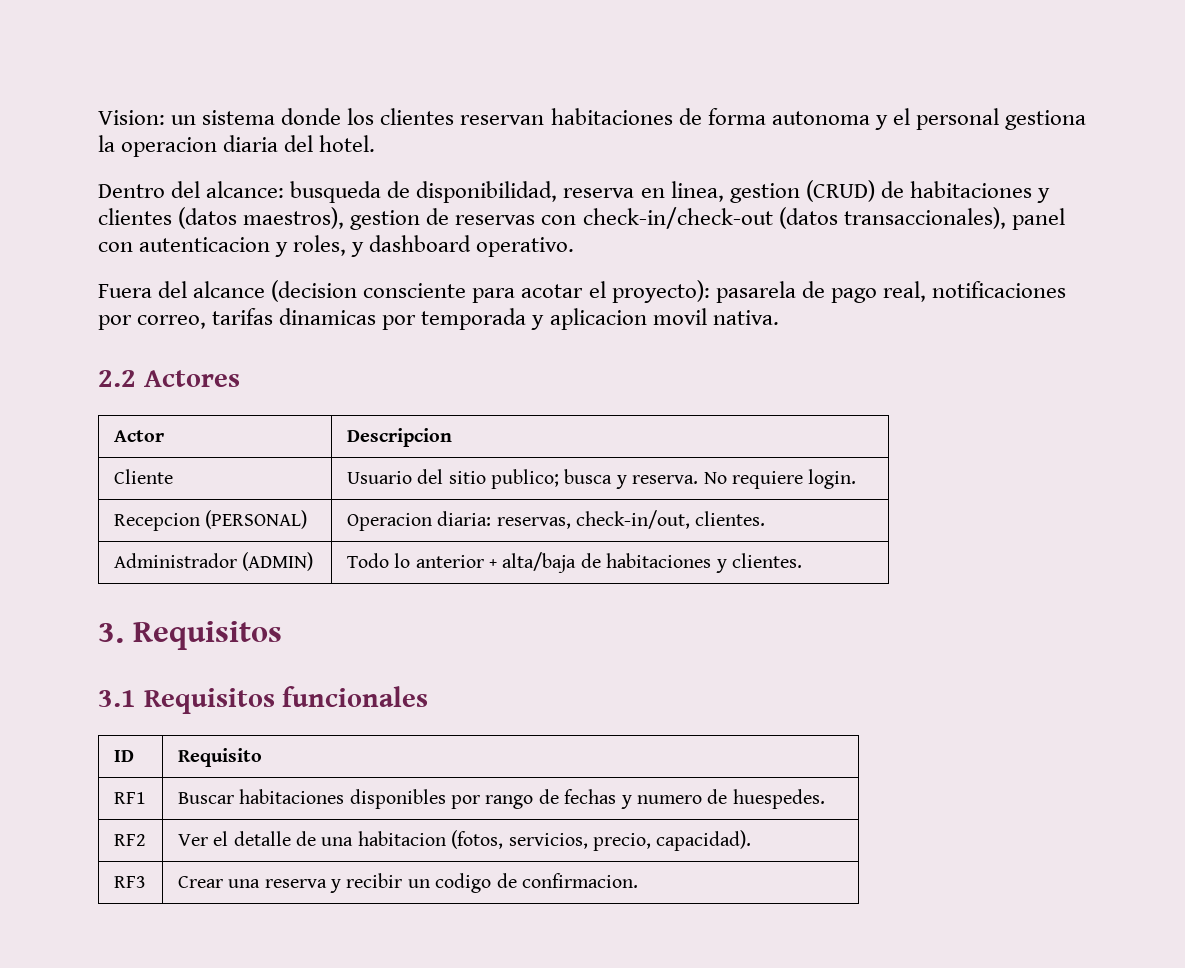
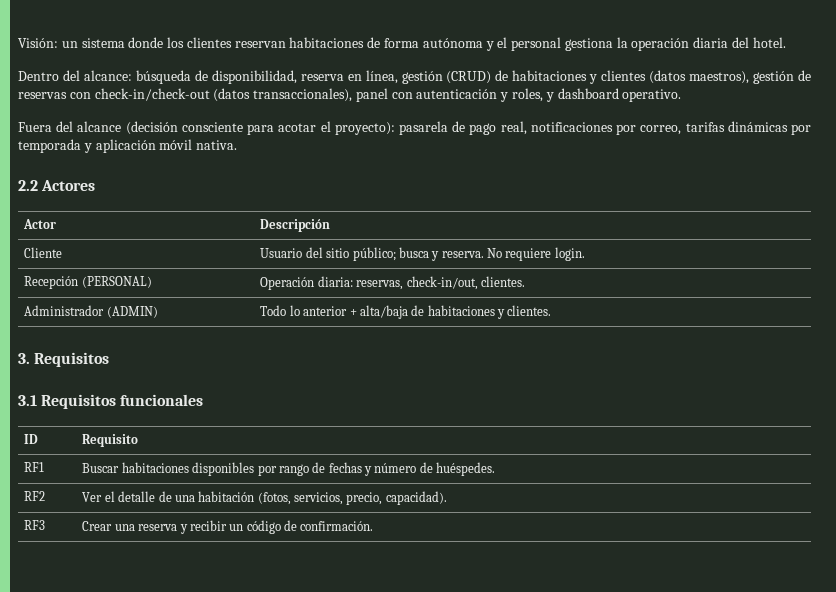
[98,110,165,125] Vision: -> [18,38,58,48] Visión:
[771,111,870,125] autonoma -> [422,38,483,48] autónoma
[121,137,218,157] operacion -> [631,38,690,51] operación
[290,181,382,203] busqueda -> [135,70,191,84] búsqueda
[670,181,800,203] linea, gestion -> [365,70,443,84] línea, gestión
[350,210,421,230] gestion -> [753,71,795,84] gestión
[139,237,271,252] autenticacion -> [416,89,498,99] autenticación
[271,280,358,302] (decision -> [125,121,178,135] (decisión
[279,308,377,325] dinamicas -> [727,121,788,132] dinámicas
[549,308,707,330] aplicacion movil -> [95,139,193,153] aplicación móvil
[346,428,452,447] Descripcion -> [260,219,331,232] Descripción
[491,469,560,489] publico; -> [352,247,396,261] público;
[113,513,200,531] Recepcion -> [24,276,79,289] Recepción
[346,513,432,531] Operacion -> [260,277,315,290] Operación
[637,789,825,809] numero de huespedes. -> [374,462,496,476] número de huéspedes.
[357,831,446,846] habitacion -> [198,491,255,502] habitación
[435,873,639,893] codigo de confirmacion. -> [246,520,374,534] código de confirmación.

